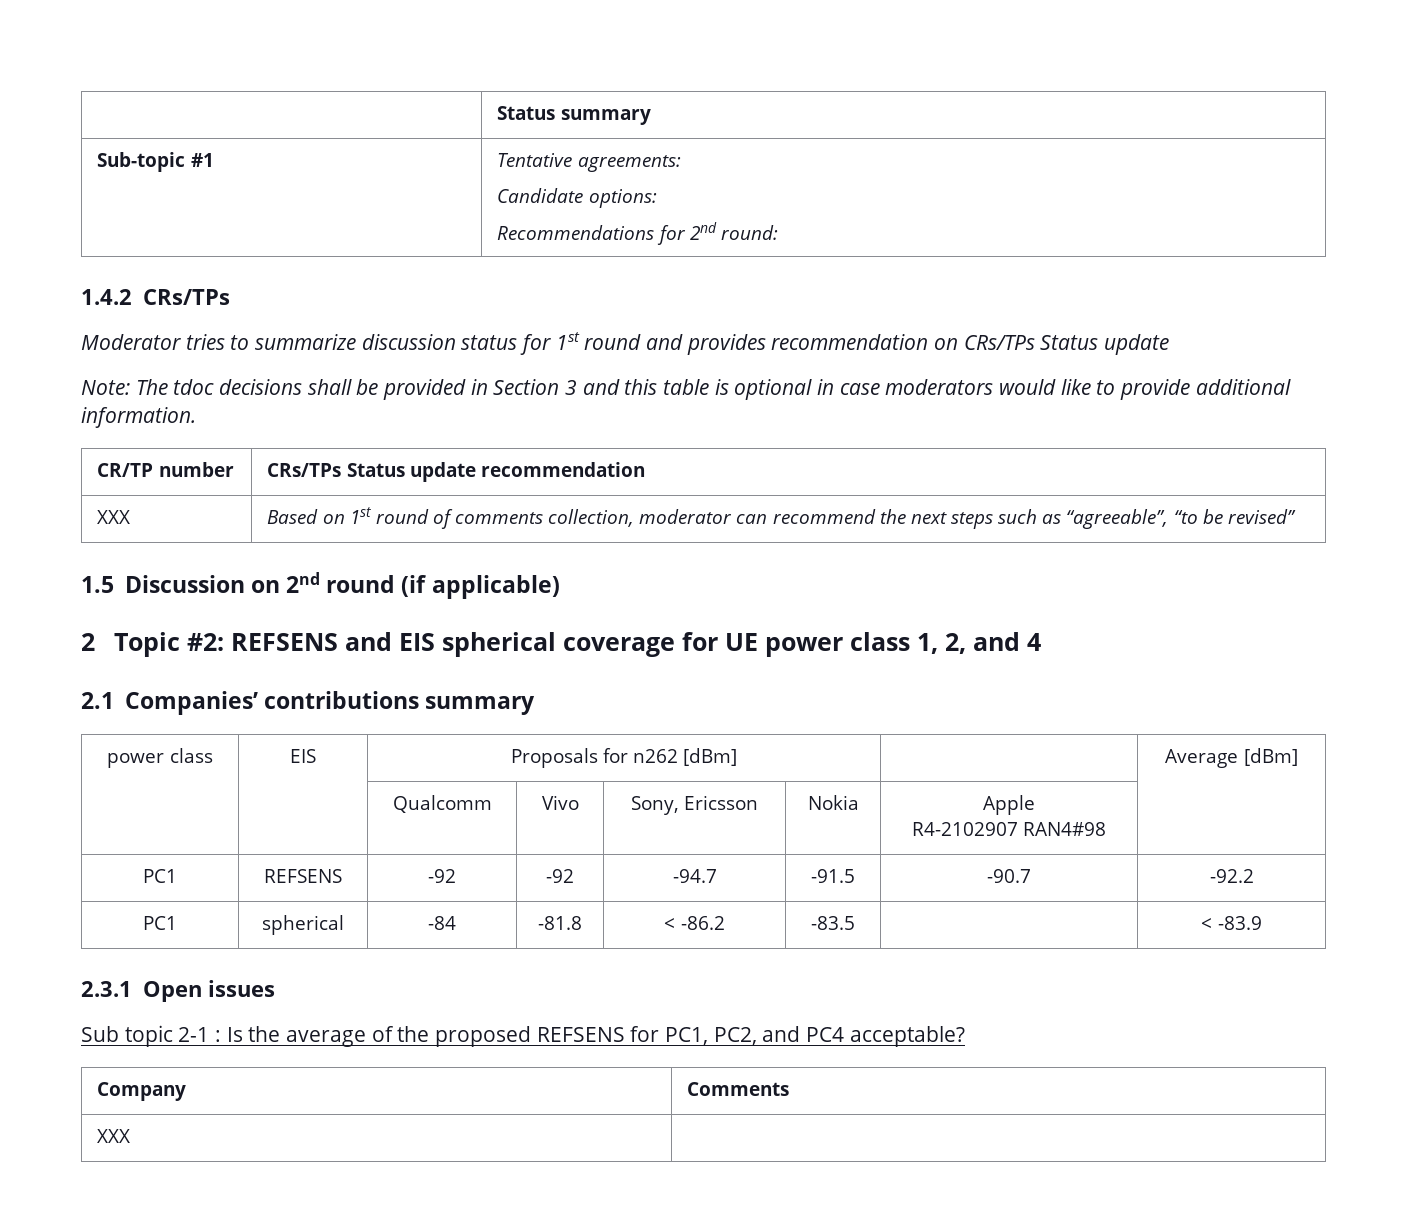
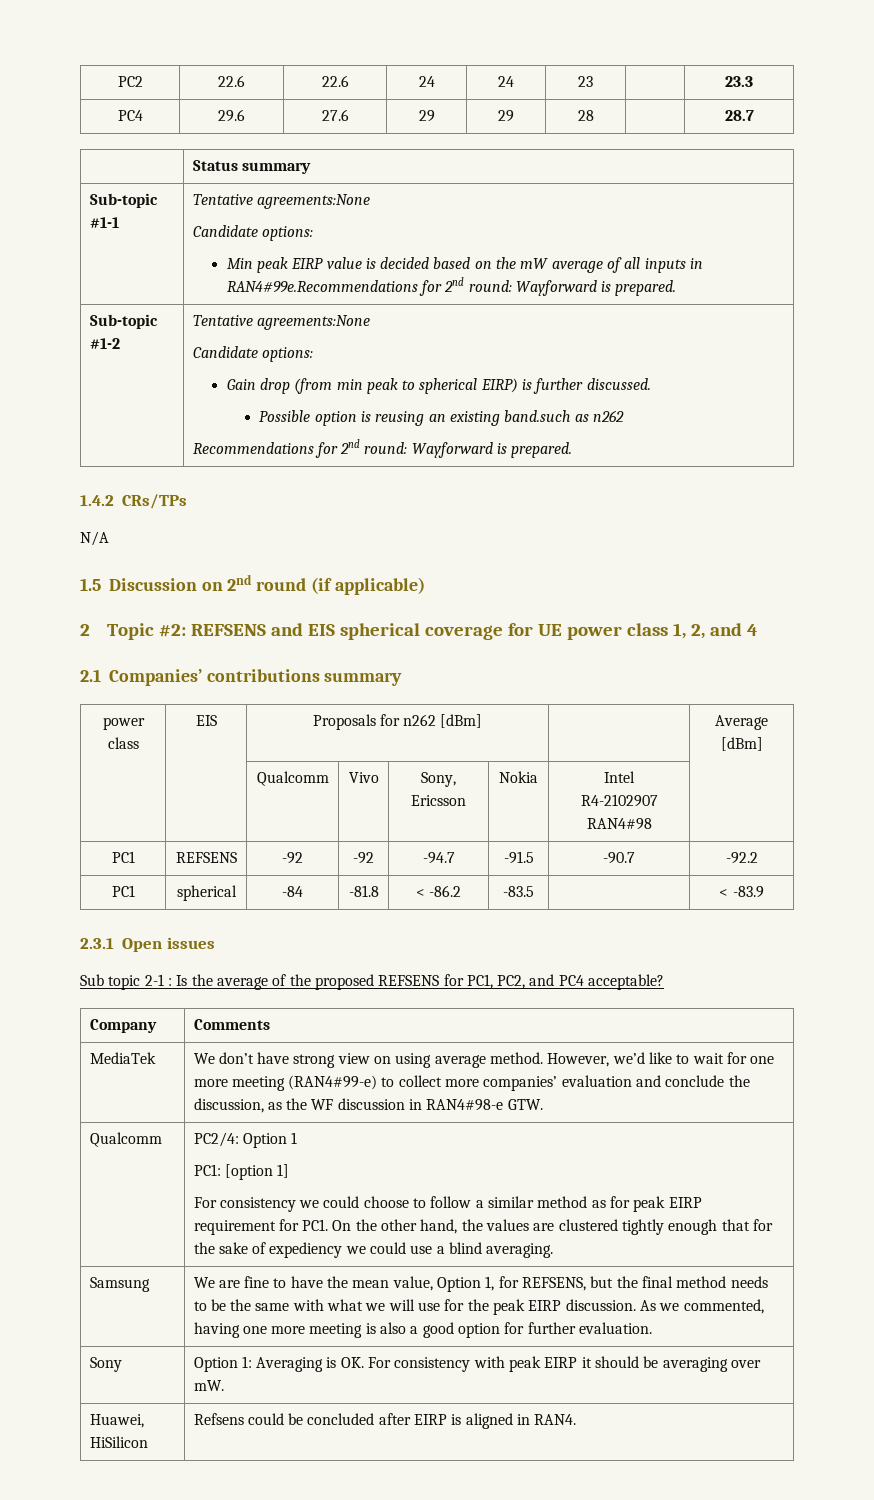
(497, 113) none -> [117,76,143,87] [218,75,245,87] [321,75,349,87] [418,76,435,87] [498,76,514,87] [578,76,593,87] [725,76,753,87] [117,110,143,121] [218,109,245,122] [321,109,349,121] [418,110,435,122] [498,110,514,122] [577,110,594,121] [724,110,754,121] PC2 | 22.6 | 22.6 | 24 | 24 | 23 | | 23.3 // PC4 | 29.6 | 27.6 | 29 | 29 | 28 | | 28.7 //
[190,153,214,167] [497,153,681,172] [497,188,657,208] #1 | Tentative agreements: // Candidate options: -> [89,217,119,228] [192,194,370,209] [192,225,313,241] [226,257,704,273] [226,277,677,296] [89,314,158,329] [89,338,120,349] [192,315,370,330] [192,346,313,362] [226,378,651,394] [259,410,624,426] #1-1 | Tentative agreements:None // Candidate options: // Min peak EIRP value is decided based on the mW average of all inputs in RAN4#99e.Recommendations for 2nd round: Wayforward is prepared. // Sub-topic #1-2 | Tentative agreements:None // Candidate options: // Gain drop (from min peak to spherical EIRP) is further discussed. // Possible option is reusing an existing band.such as n262
(778, 232) none -> [411,442,573,458] Wayforward is prepared.
[81,332,1170,355] [81,379,1291,400] [81,407,196,428] [97,462,234,477] [267,462,645,482] [97,510,131,524] [267,507,1296,529] Moderator tries to summarize discussion status for 1st round and provides recommendation on CRs/TPs Status update // Note: The tdoc decisions shall be provided in Section 3 and this table is optional in case moderators would like to provide additional information. // CR/TP number | CRs/TPs Status update recommendation // XXX | Based on 1st round of comments collection, moderator can recommend the next steps such as “agreeable”, “to be revised” -> [80,531,109,546] N/A
[983,795,1035,815] Apple -> [604,771,635,783] Intel
[97,1129,131,1143] XXX | -> [89,1052,156,1064] [193,1052,775,1068] [193,1075,750,1091] [193,1098,543,1113] [89,1132,162,1147] [193,1132,298,1148] [193,1164,290,1180] [193,1196,702,1212] [193,1219,774,1235] [193,1242,554,1258] [89,1277,150,1292] [193,1276,768,1292] [193,1299,764,1315] [193,1322,653,1338] [89,1357,122,1372] [193,1356,762,1372] [193,1380,224,1391] [89,1414,144,1428] [89,1436,148,1448] [193,1413,577,1429] MediaTek | We don’t have strong view on using average method. However, we’d like to wait for one more meeting (RAN4#99-e) to collect more companies’ evaluation and conclude the discussion, as the WF discussion in RAN4#98-e GTW. // Qualcomm | PC2/4: Option 1 // PC1: [option 1] // For consistency we could choose to follow a similar method as for peak EIRP requirement for PC1. On the other hand, the values are clustered tightly enough that for the sake of expediency we could use a blind averaging. // Samsung | We are fine to have the mean value, Option 1, for REFSENS, but the final method needs to be the same with what we will use for the peak EIRP discussion. As we commented, having one more meeting is also a good option for further evaluation. // Sony | Option 1: Averaging is OK. For consistency with peak EIRP it should be averaging over mW. // Huawei, HiSilicon | Refsens could be concluded after EIRP is aligned in RAN4.

